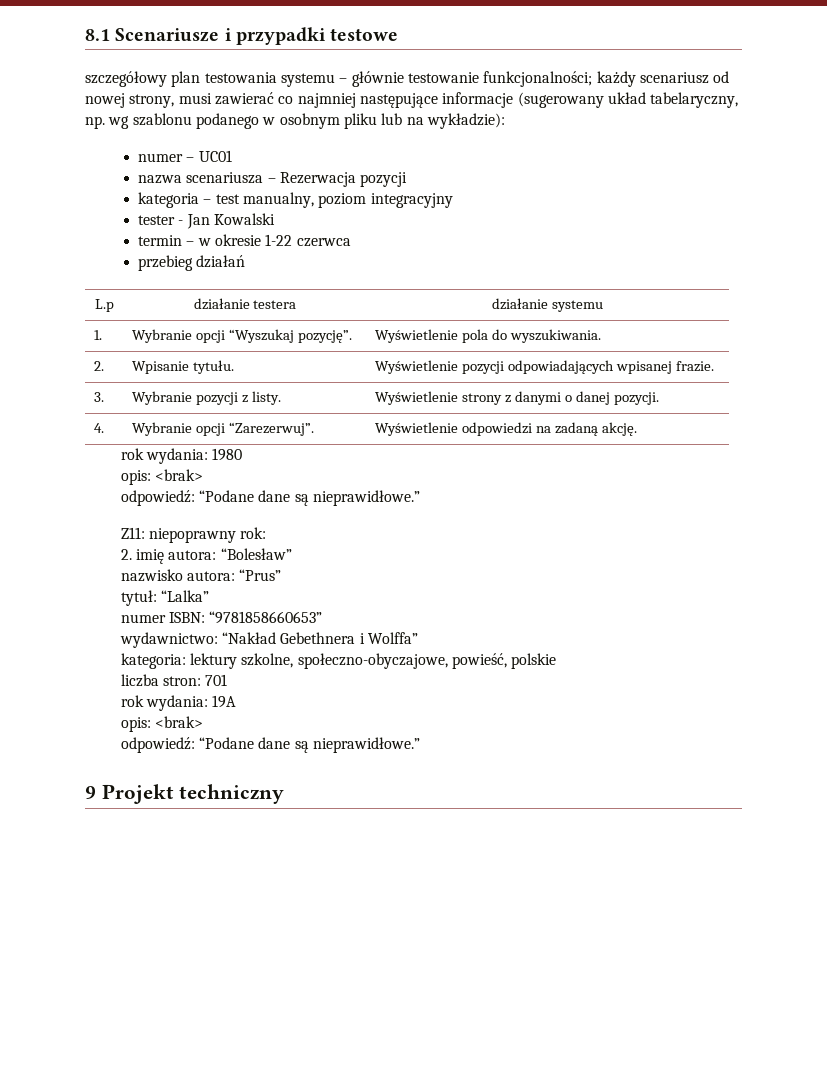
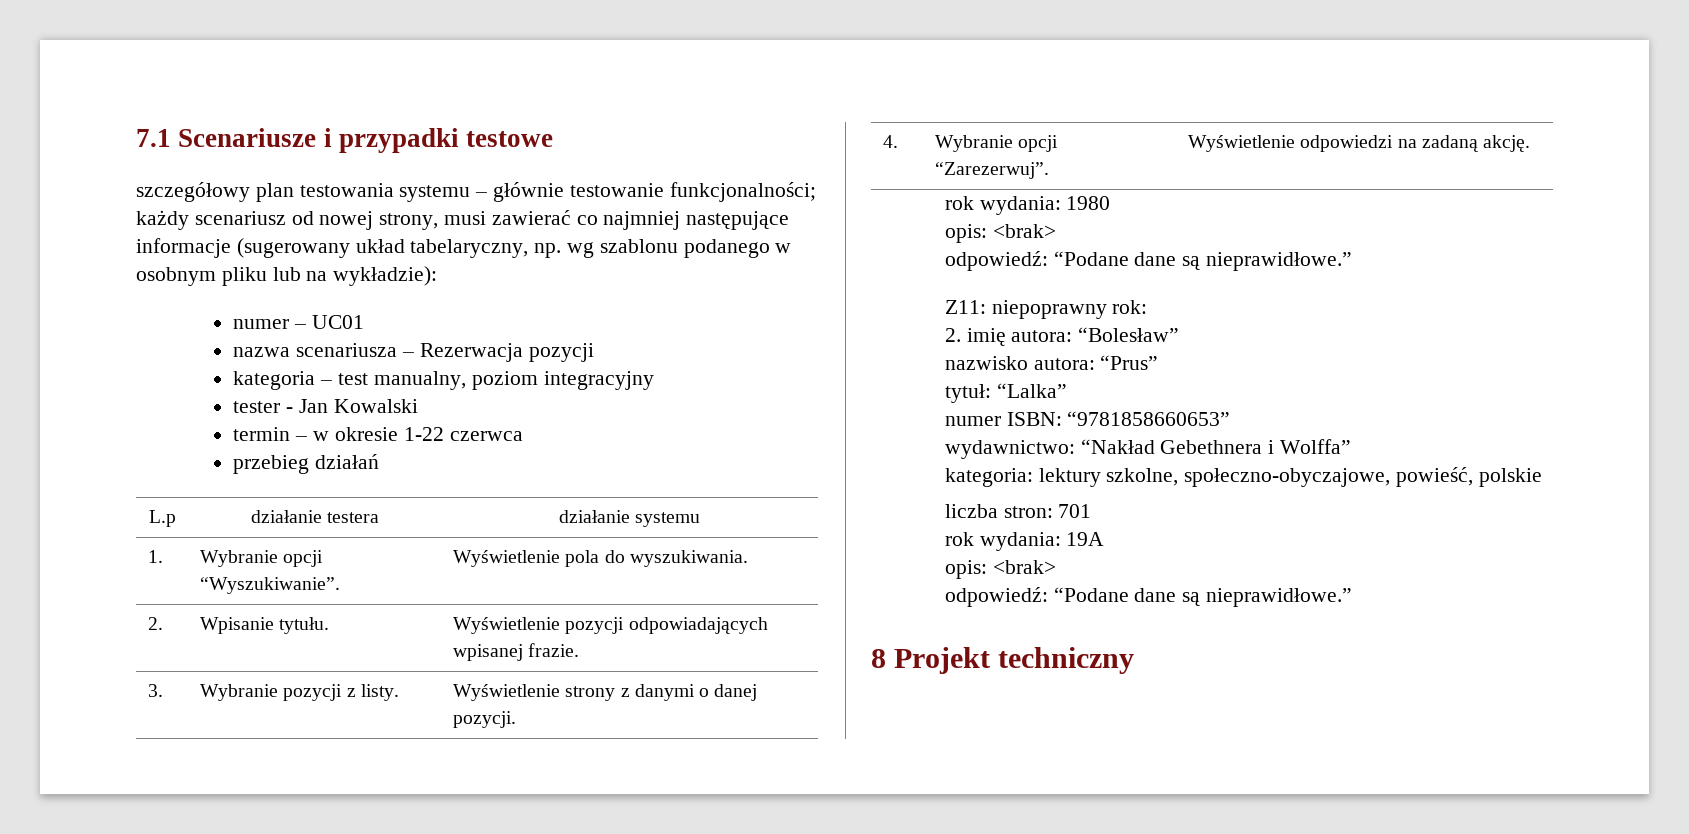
[85,29,110,41] 8.1 -> [136,129,171,147] 7.1
[229,329,352,343] “Wyszukaj pozycję”. -> [200,577,341,594] “Wyszukiwanie”.
[85,786,96,799] 9 -> [871,649,886,668] 8

